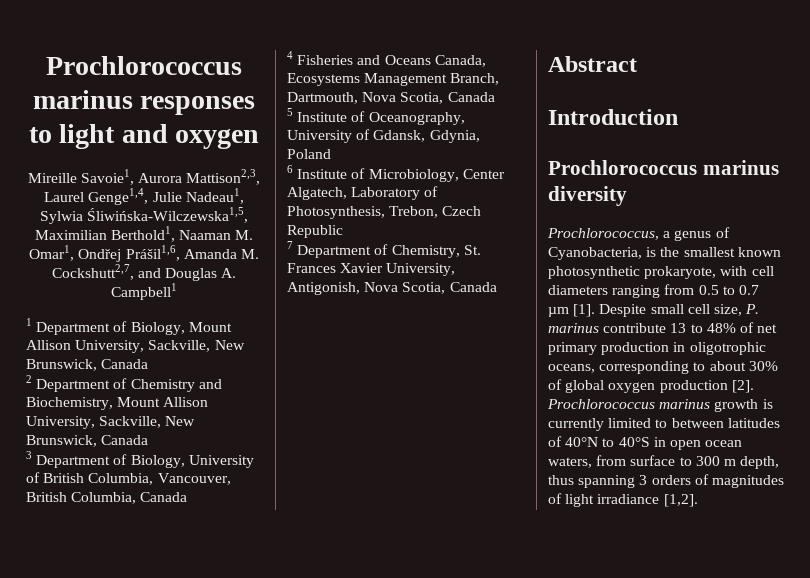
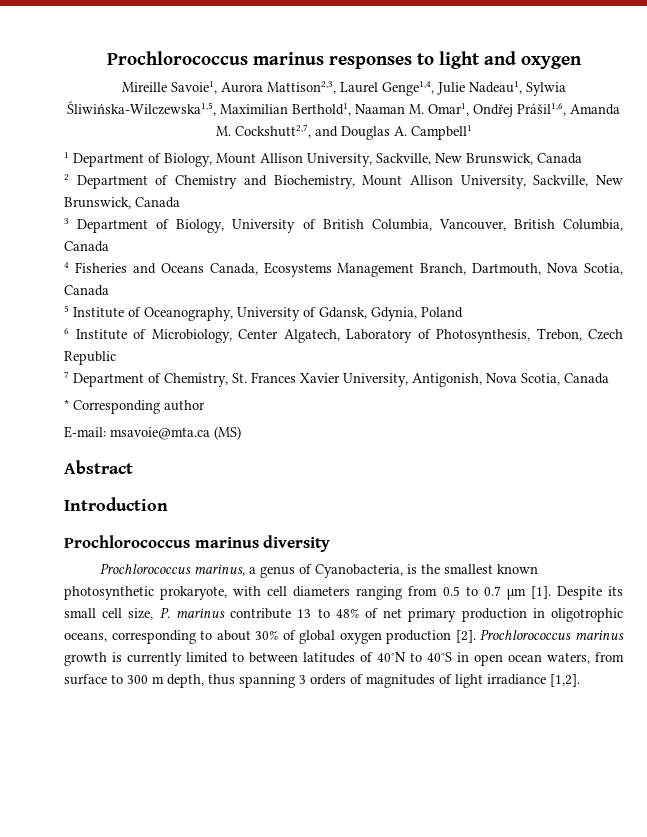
(497, 287) none -> [64,399,205,414] [64,426,241,440] // * Corresponding author // E-mail: msavoie@mta.ca (MS)
[547,228,659,240] Prochlorococcus, -> [100,563,246,576] Prochlorococcus marinus,
(647, 310) none -> [608,586,624,596] its

